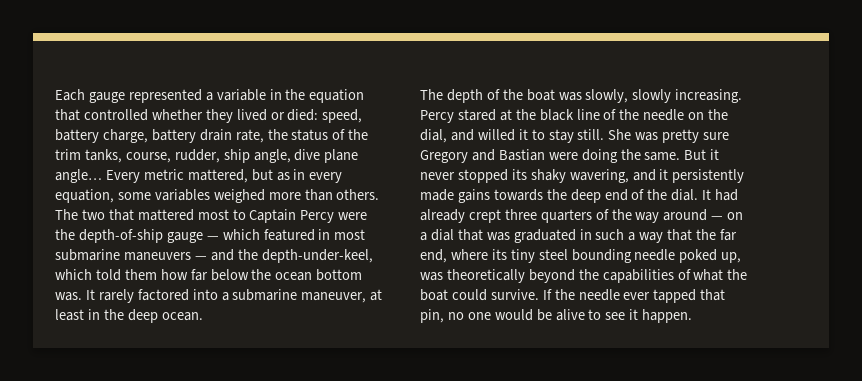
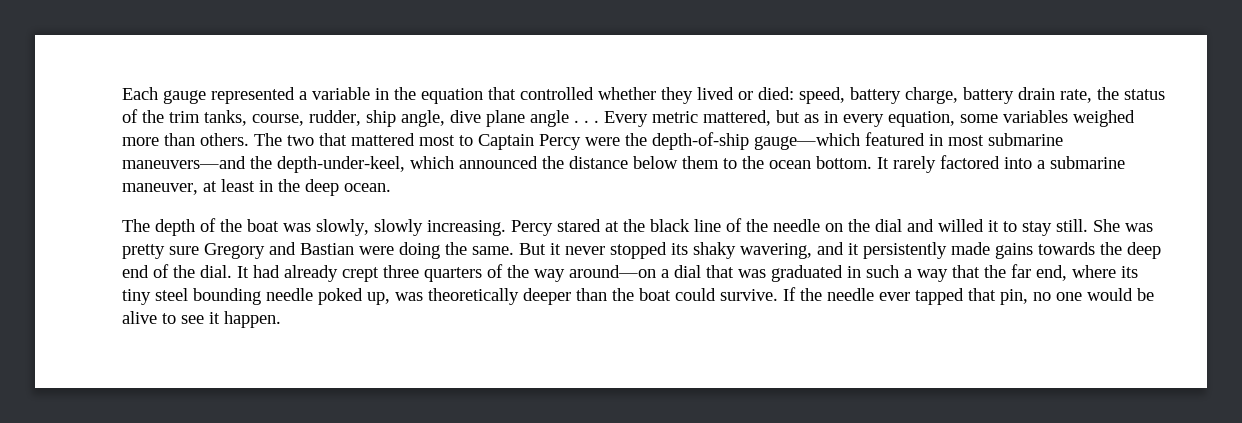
[55,169,102,183] angle… -> [530,110,599,127] angle . . .
[166,229,260,243] gauge — which -> [754,133,860,150] gauge—which
[123,249,373,263] [55,269,363,281] [55,292,82,301] maneuvers — and the depth-under-keel, which told them how far below the ocean bottom was. -> [122,156,872,173] maneuvers—and the depth-under-keel, which announced the distance below them to the ocean bottom.
[420,129,447,143] dial, -> [875,219,902,232] dial
[663,209,744,221] around — on -> [569,265,656,278] around—on
[528,269,724,283] beyond the capabilities of what -> [523,288,607,305] deeper than

